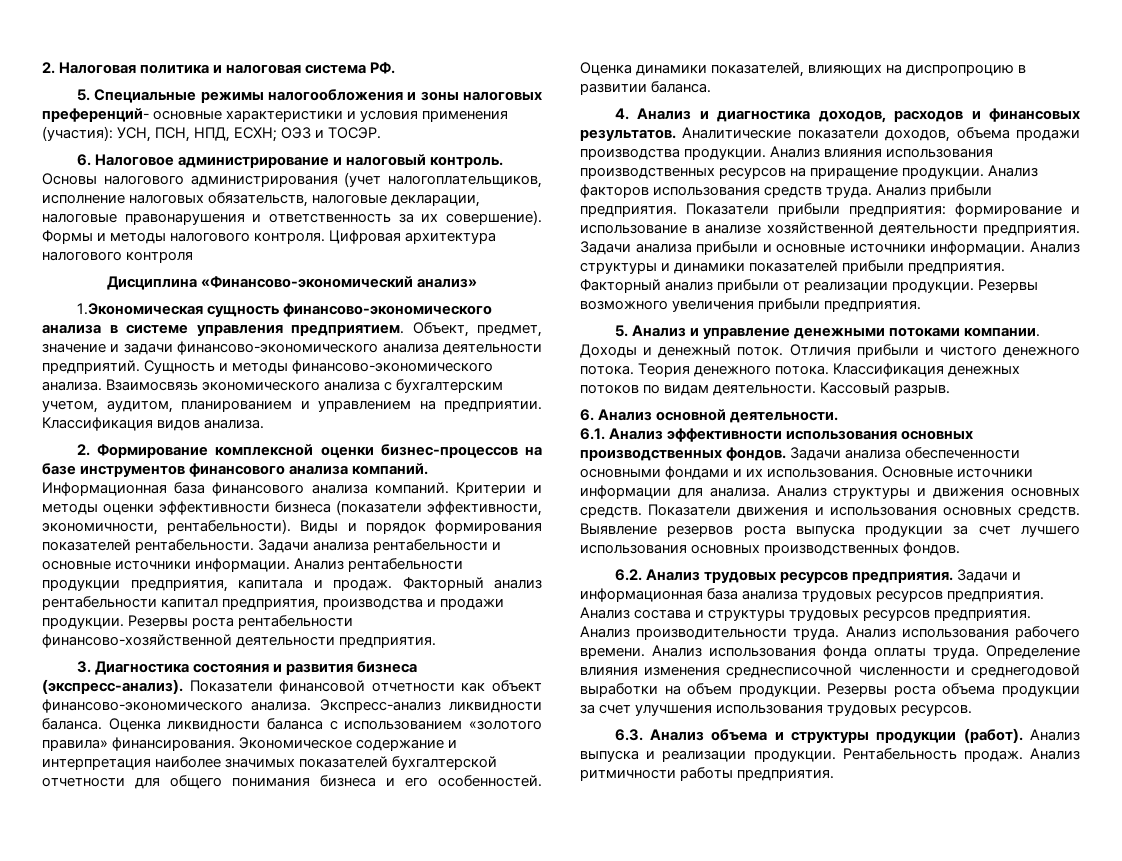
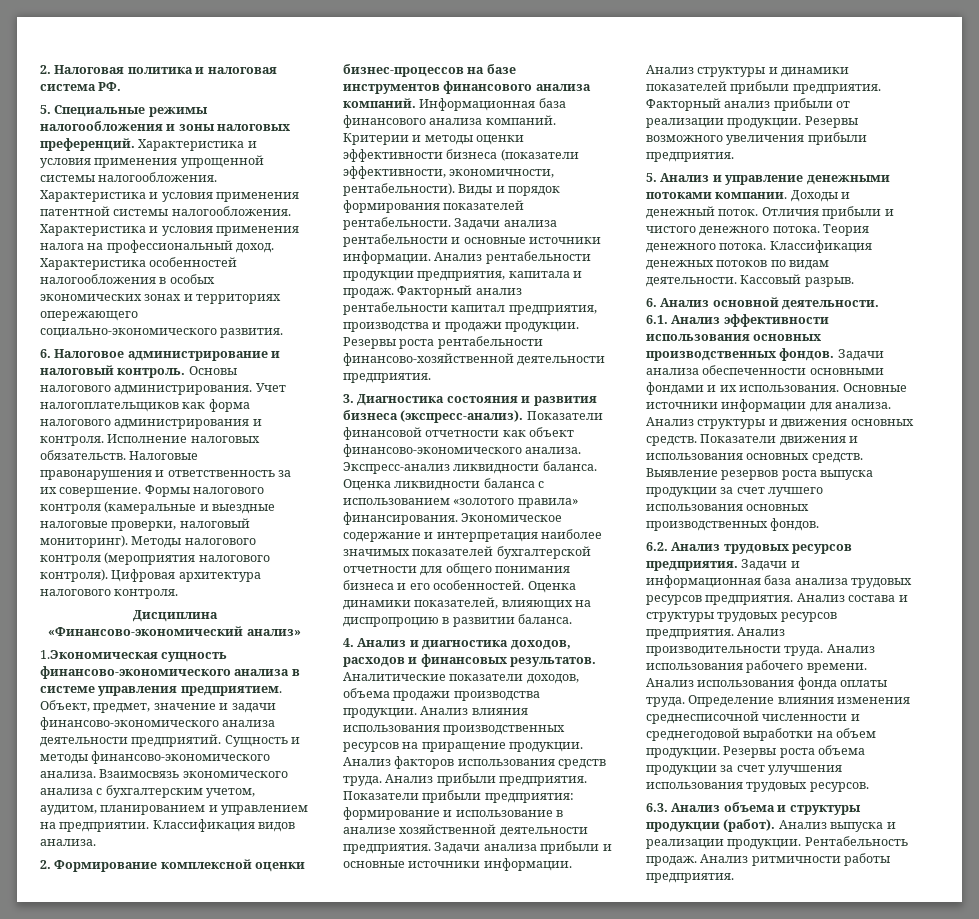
[42,108,509,122] [42,126,382,142] преференций- основные характеристики и условия применения (участия): УСН, ПСН, НПД, ЕСХН; ОЭЗ и ТОСЭР. -> [40,138,257,151] [40,155,264,168] [40,172,218,182] [40,190,300,202] [40,206,291,216] [40,224,300,236] [40,240,275,253] [40,257,238,270] [40,274,215,284] [40,294,282,304] [40,311,138,321] [40,328,284,338] преференций. Характеристика и условия применения упрощенной системы налогообложения. Характеристика и условия применения патентной системы налогообложения. Характеристика и условия применения налога на профессиональный доход. Характеристика особенностей налогообложения в особых экономических зонах и территориях опережающего социально-экономического развития.
[190,172,542,188] [42,192,481,207] [42,213,117,223] администрирования (учет налогоплательщиков, исполнение налоговых обязательств, налоговые декларации, налоговые -> [114,383,286,395] [40,399,250,412] [40,419,262,429] [40,434,260,446] [40,450,199,460] администрирования. Учет налогоплательщиков как форма налогового администрирования и контроля. Исполнение налоговых обязательств. Налоговые
[446,210,542,225] [42,230,326,244] совершение). Формы и методы налогового контроля. -> [59,485,265,497] [40,501,276,514] [40,518,250,531] [40,535,256,548] [40,552,270,565] [40,569,108,582] совершение. Формы налогового контроля (камеральные и выездные налоговые проверки, налоговый мониторинг). Методы налогового контроля (мероприятия налогового контроля).
[126,251,194,263] контроля -> [114,589,179,599] контроля.

